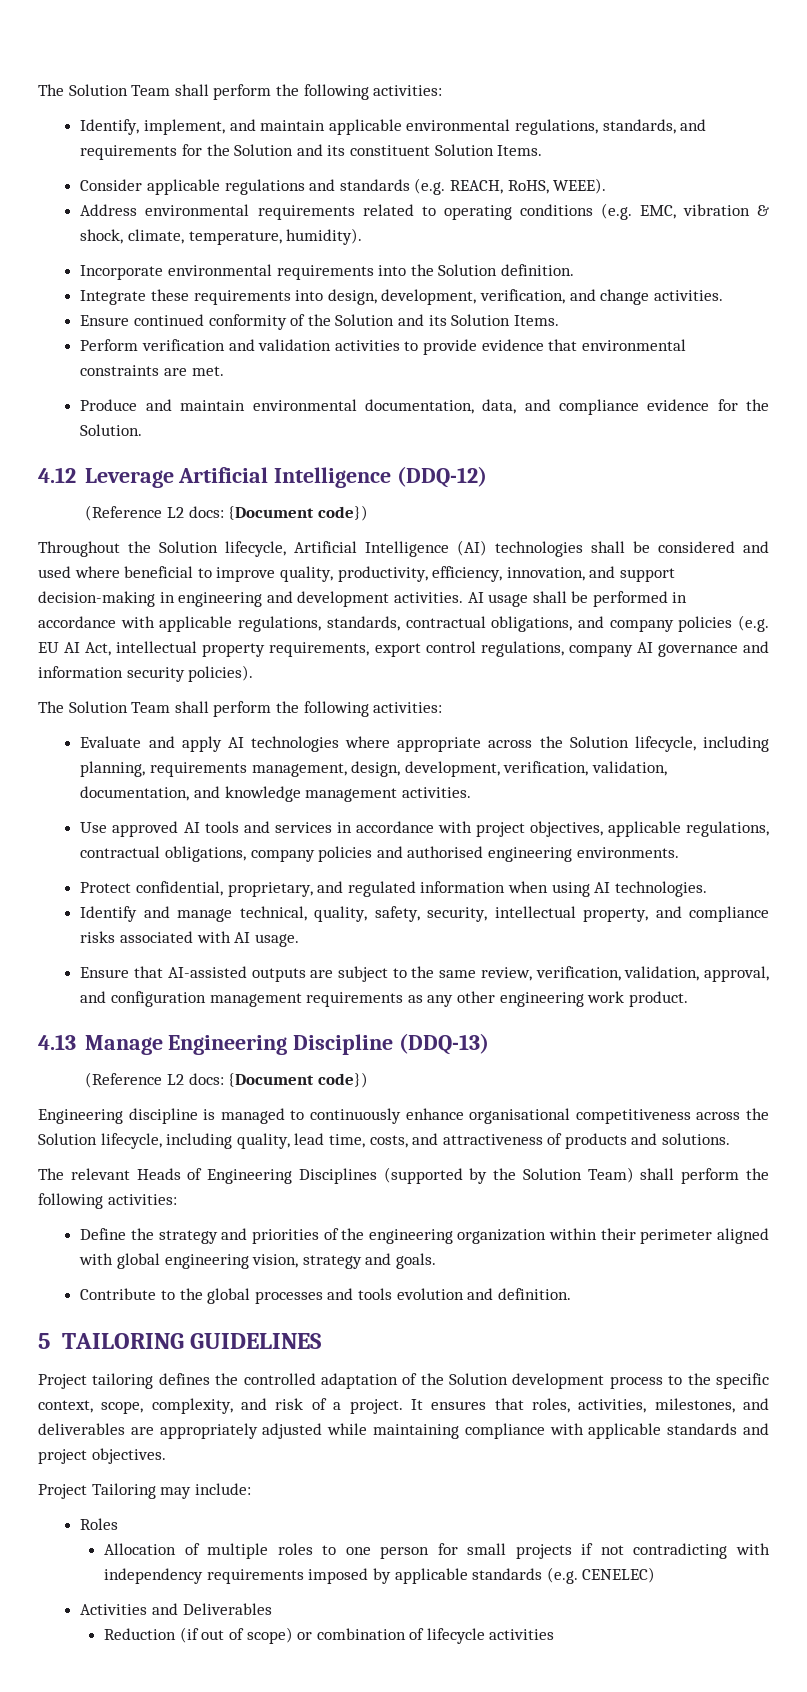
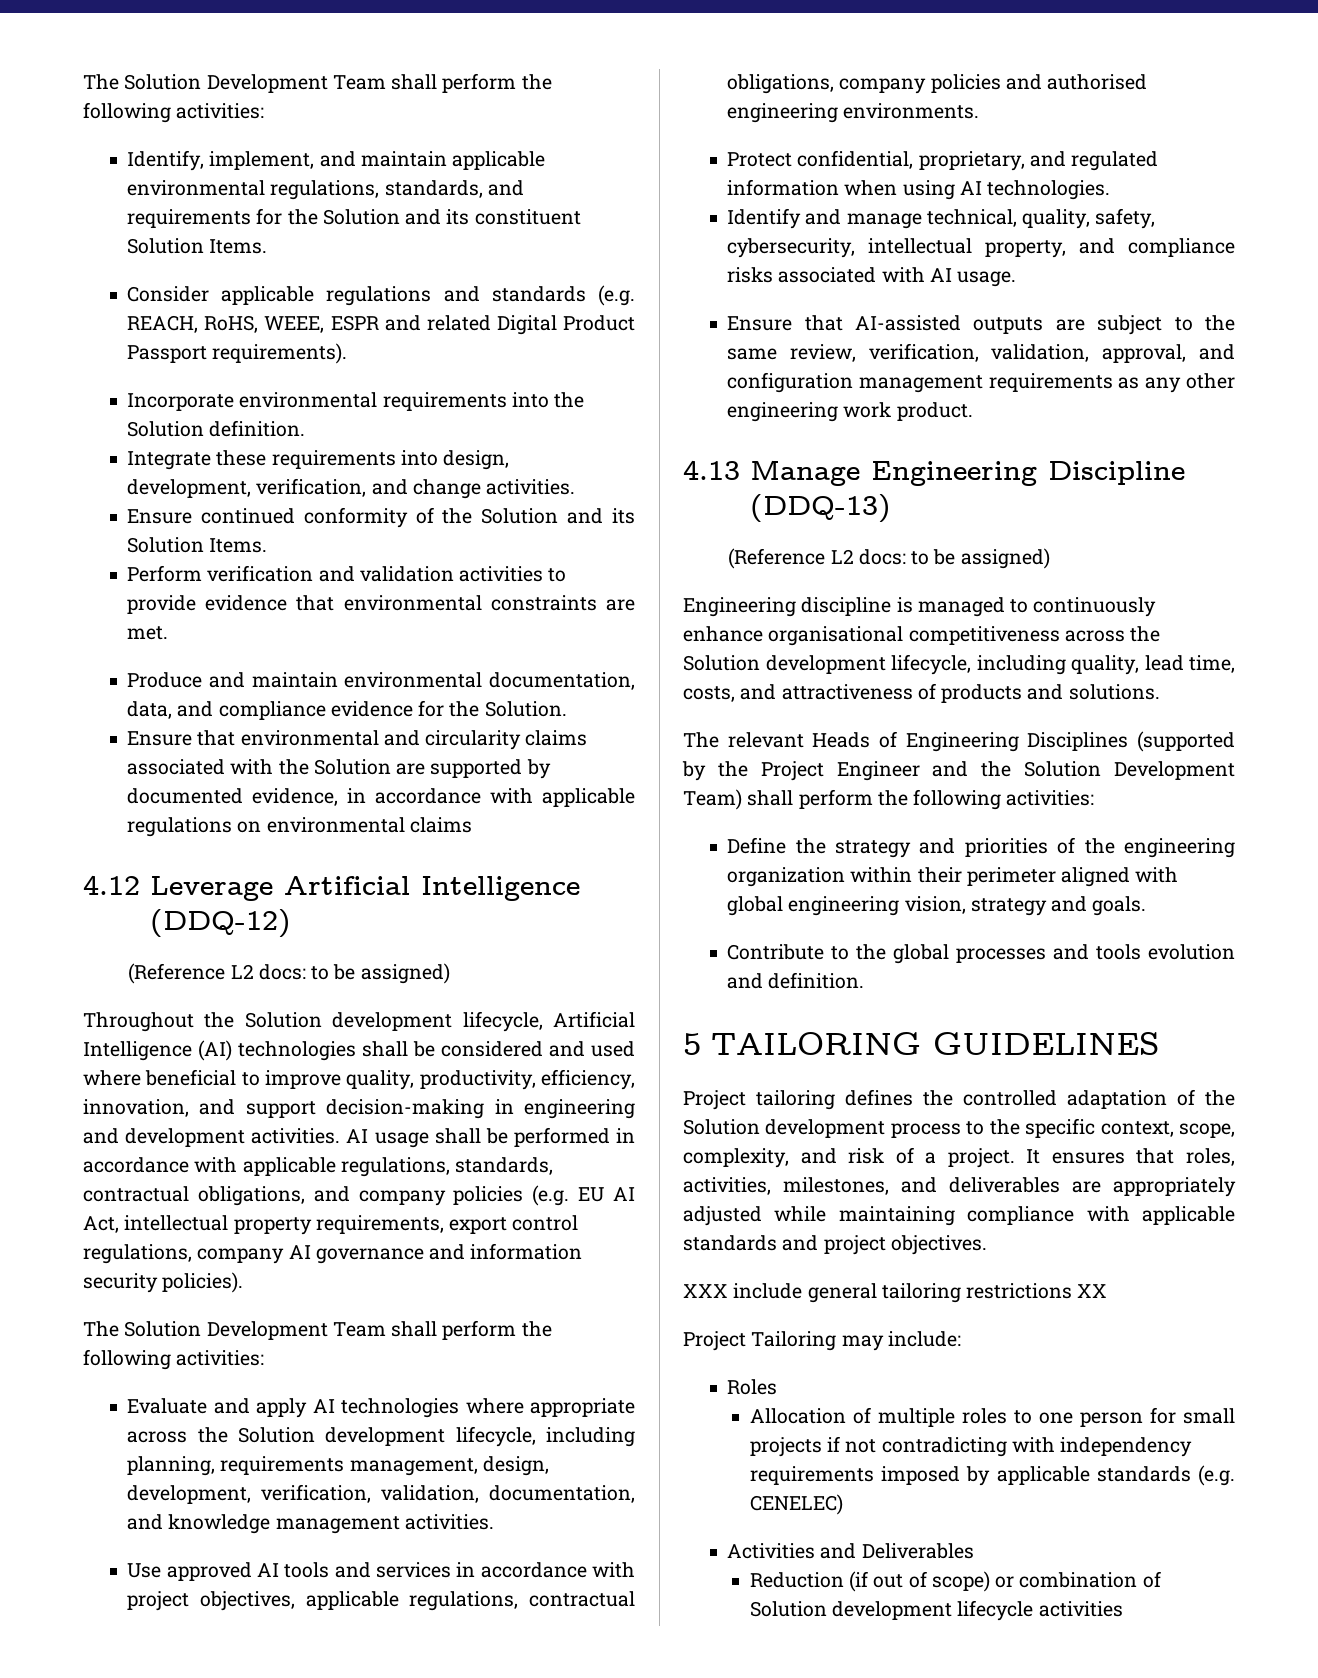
[38,84,128,96] The Solution -> [83,74,328,93] The Solution Development
[553,178,607,194] [80,203,770,220] [80,228,363,245] WEEE). // Address environmental requirements related to operating conditions (e.g. EMC, vibration & shock, climate, temperature, humidity). -> [264,315,635,335] [127,343,348,364] WEEE, ESPR and related Digital Product Passport requirements).
(143, 430) none -> [127,730,588,750] [127,759,551,779] [127,788,635,807] [127,817,472,837] // Ensure that environmental and circularity claims associated with the Solution are supported by documented evidence, in accordance with applicable regulations on environmental claims
[228,505,368,521] {Document code}) -> [311,963,450,984] to be assigned)
(218, 547) none -> [332,1012,453,1031] development
(128, 707) none -> [206,1321,328,1340] Development
(629, 742) none -> [325,1427,446,1446] development
[427,907,488,922] security, -> [727,238,856,258] cybersecurity,
[228,1072,368,1088] {Document code}) -> [911,548,1050,569] to be assigned)
(97, 1139) none -> [765,655,886,674] development
[522,1168,582,1180] Solution -> [760,761,1235,781] Project Engineer and the Solution Development
(166, 1456) none -> [683,1283,1108,1303] // XXX include general tailoring restrictions XX
(425, 1634) none -> [749,1601,953,1620] Solution development

